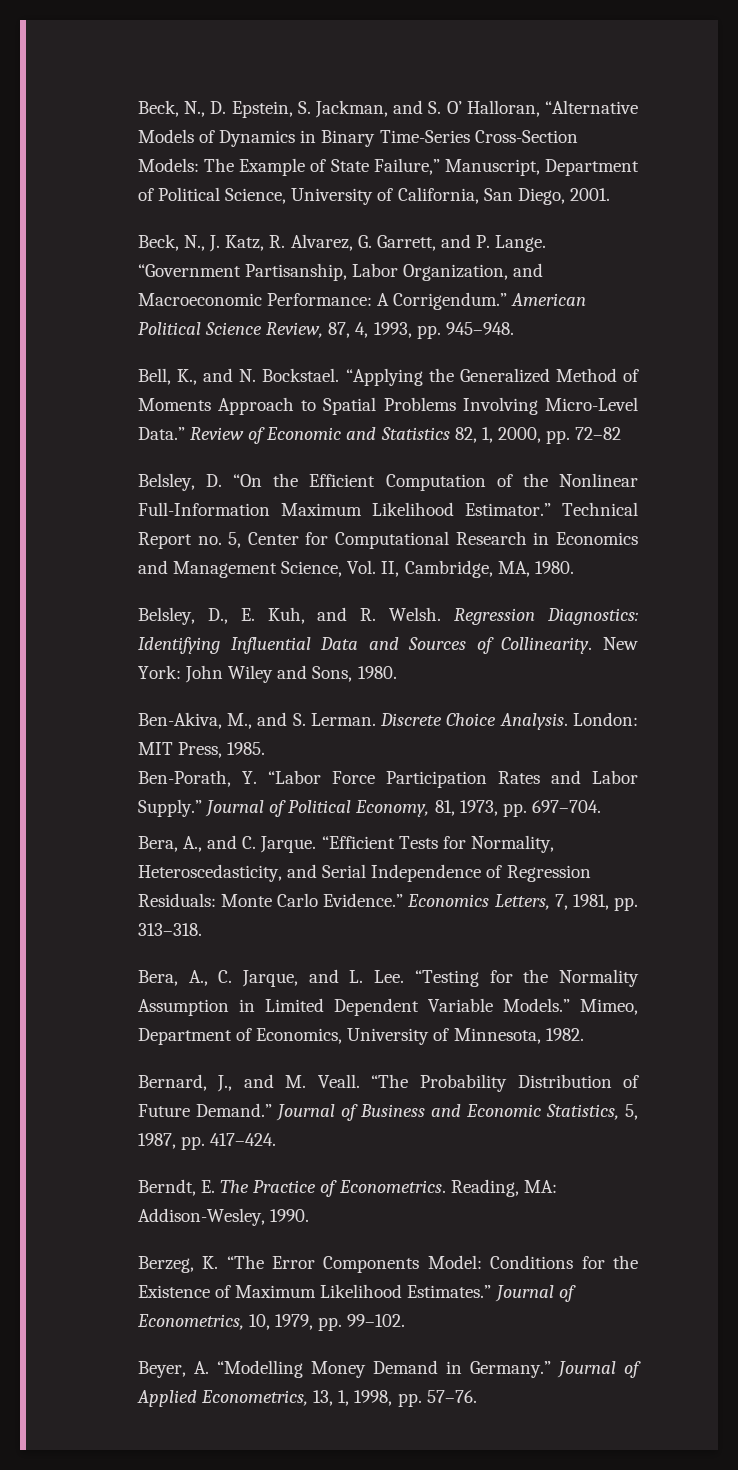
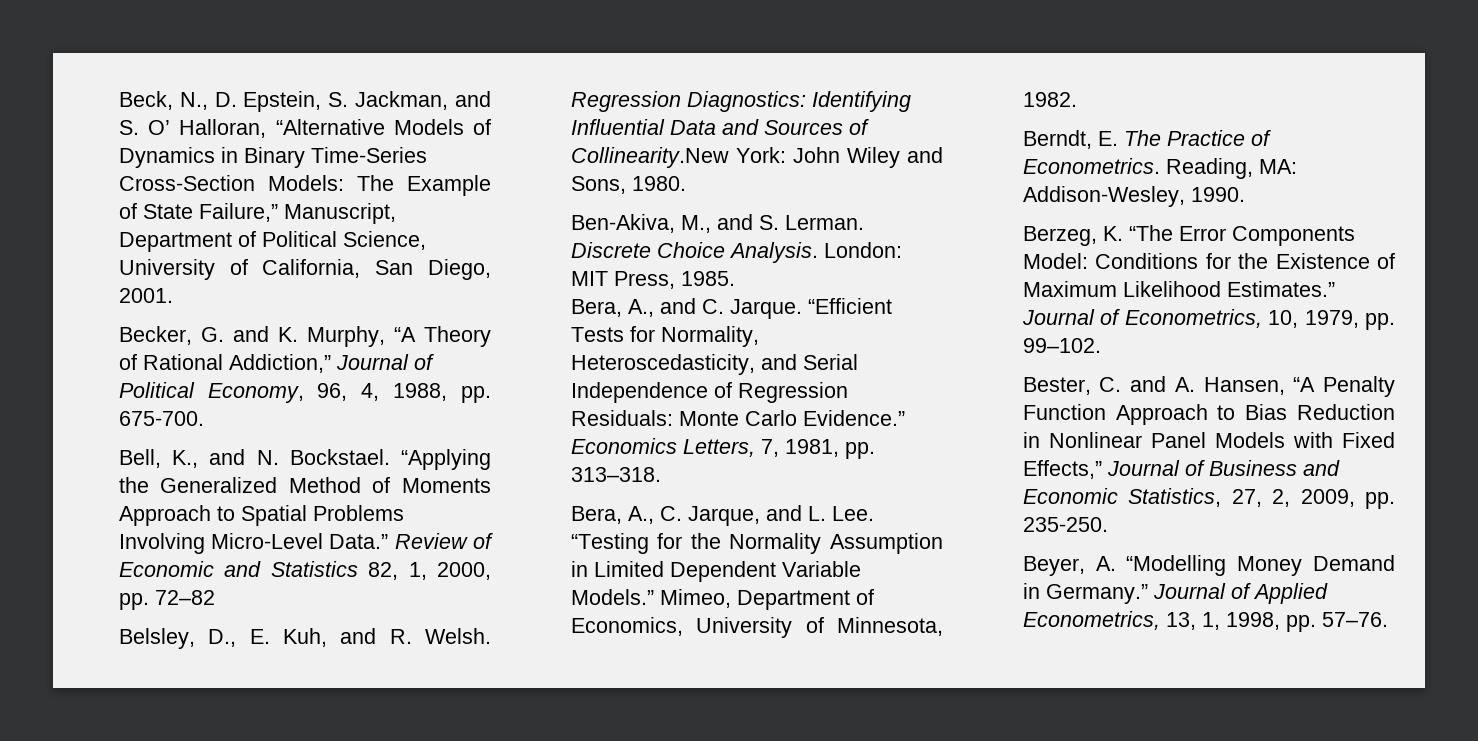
[137,234,547,252] [137,263,544,281] [137,292,587,310] [137,322,514,339] Beck, N., J. Katz, R. Alvarez, G. Garrett, and P. Lange. “Government Partisanship, Labor Organization, and Macroeconomic Performance: A Corrigendum.” American Political Science Review, 87, 4, 1993, pp. 945–948. -> [118,326,491,347] [118,354,434,373] [118,382,491,403] [118,411,204,426] Becker, G. and K. Murphy, “A Theory of Rational Addiction,” Journal of Political Economy, 96, 4, 1988, pp. 675-700.
[137,473,638,491] [137,502,638,516] [137,531,638,549] [137,560,574,578] // Belsley, D. “On the Efficient Computation of the Nonlinear Full-Information Maximum Likelihood Estimator.” Technical Report no. 5, Center for Computational Research in Economics and Management Science, Vol. II, Cambridge, MA, 1980. -> (215, 597) none
[501,637,638,654] Collinearity. New -> [570,147,729,168] Collinearity.New
[137,770,638,788] [137,799,601,817] // Ben-Porath, Y. “Labor Force Participation Rates and Labor Supply.” Journal of Political Economy, 81, 1973, pp. 697–704. -> (735, 278) none
[137,1074,639,1092] [137,1103,638,1121] [137,1133,277,1150] // Bernard, J., and M. Veall. “The Probability Distribution of Future Demand.” Journal of Business and Economic Statistics, 5, 1987, pp. 417–424. -> (1077, 99) none
(406, 1320) none -> [1022,376,1395,397] [1022,404,1395,425] [1022,432,1395,448] [1022,460,1340,479] [1022,488,1395,509] [1022,517,1108,532] // Bester, C. and A. Hansen, “A Penalty Function Approach to Bias Reduction in Nonlinear Panel Models with Fixed Effects,” Journal of Business and Economic Statistics, 27, 2, 2009, pp. 235-250.

